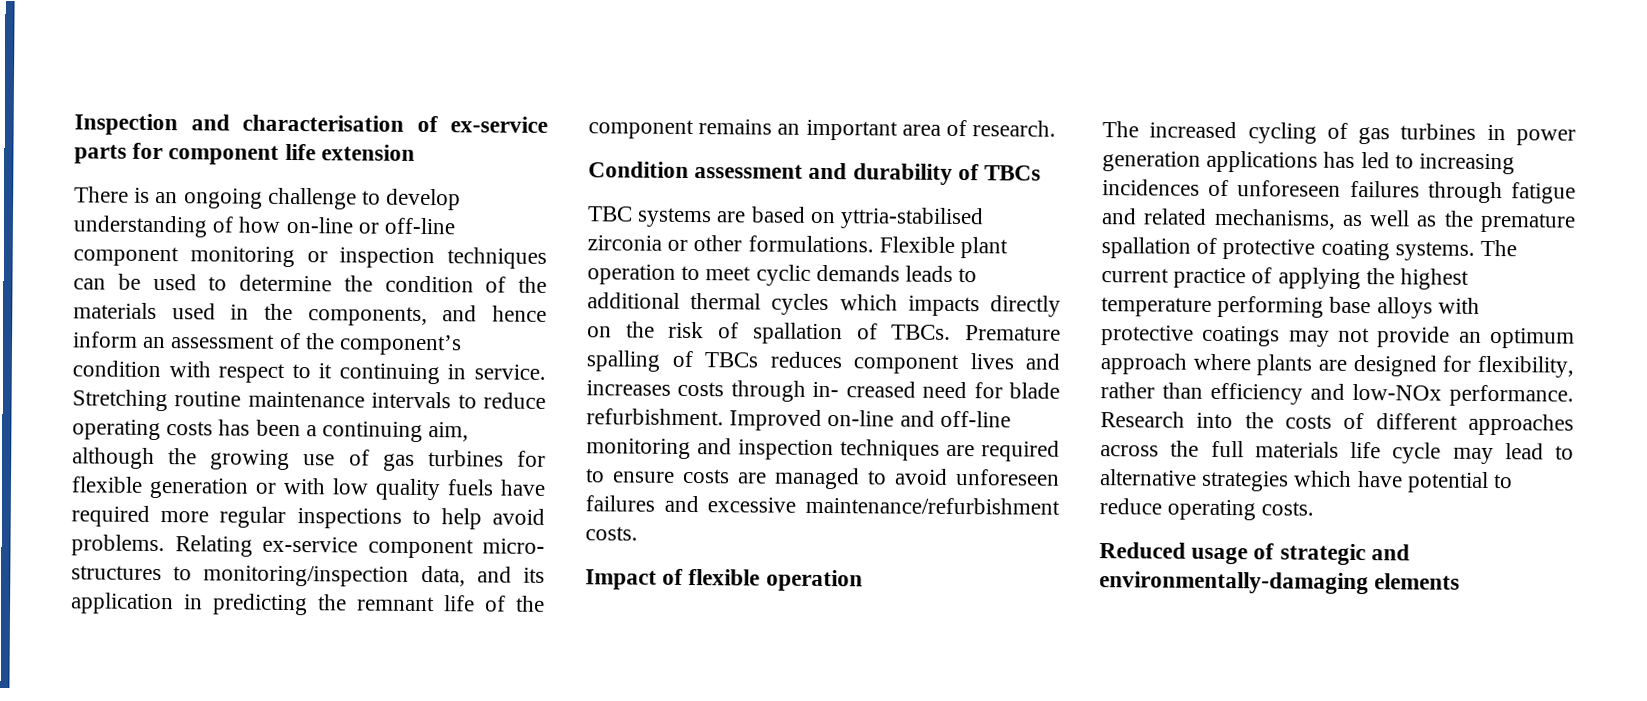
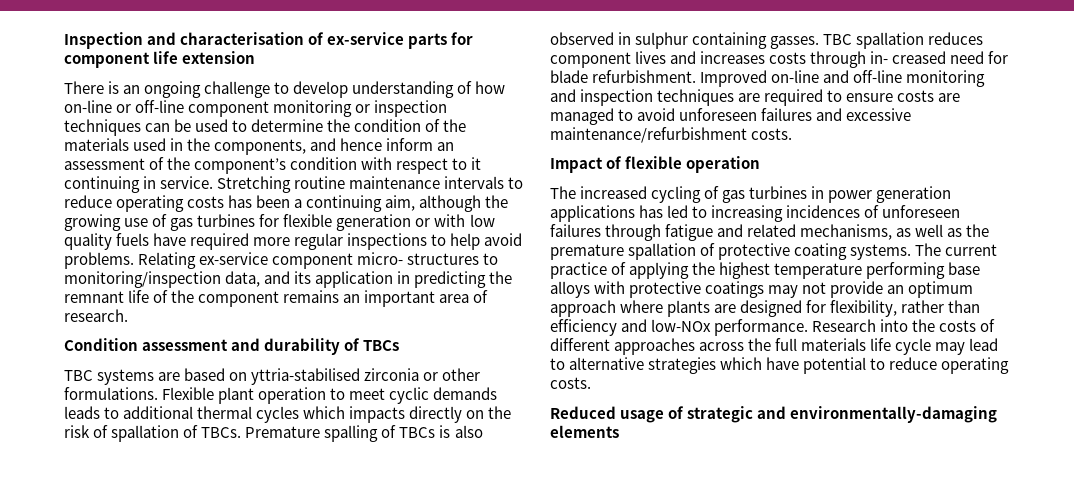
(758, 360) none -> [439,425,483,438] [550,32,925,49] is also observed in sulphur containing gasses. TBC spallation

